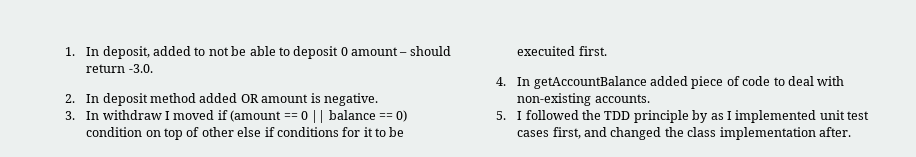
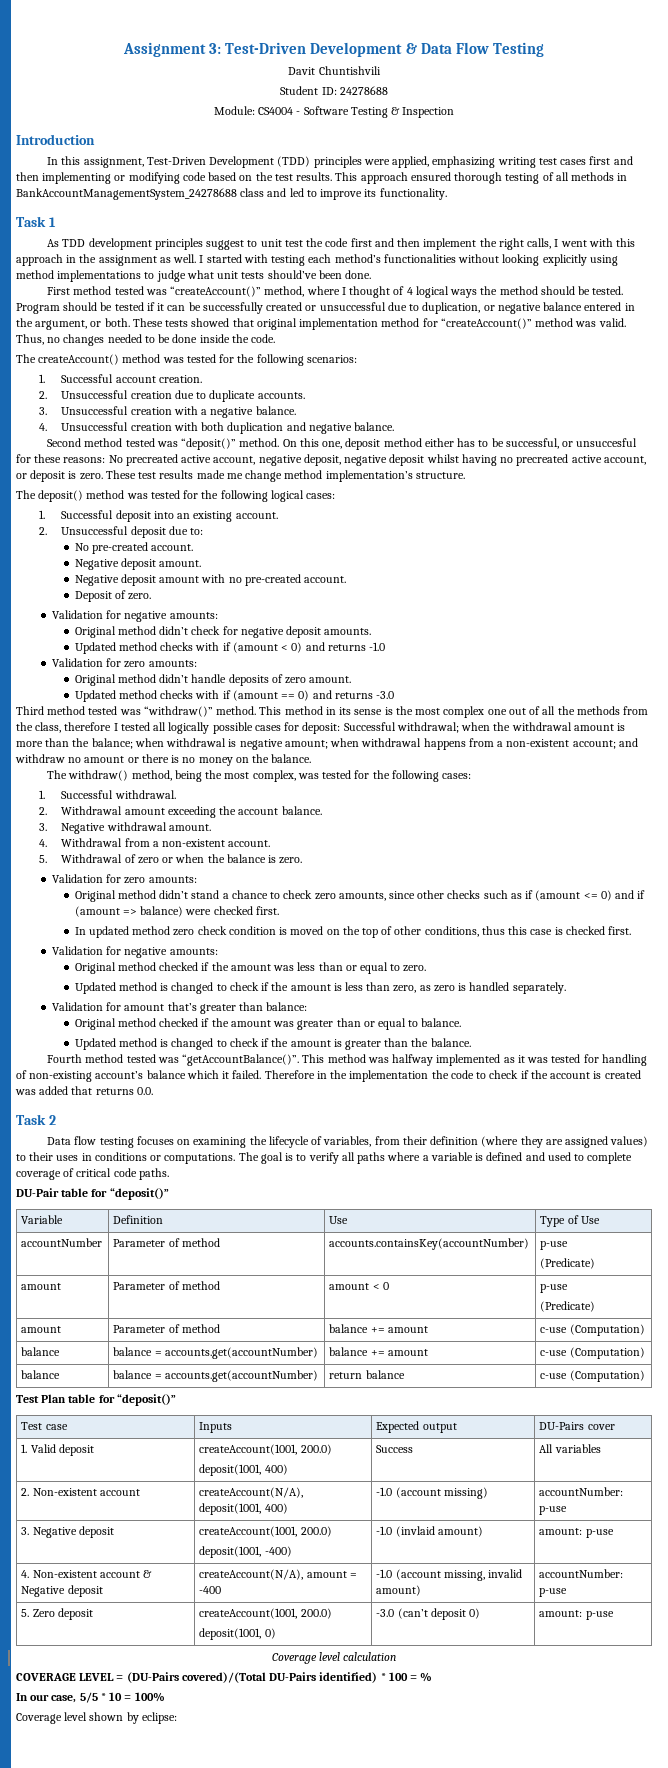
[65,46,451,59] [86,64,153,73] [65,93,378,106] [65,110,408,123] [86,127,405,140] [517,46,607,56] [496,76,845,89] [517,93,650,106] [496,110,870,123] [517,127,851,140] 1. In deposit, added to not be able to deposit 0 amount – should return -3.0. // 2. In deposit method added OR amount is negative. // 3. In withdraw I moved if (amount == 0 || balance == 0) condition on top of other else if conditions for it to be execuited first. // 4. In getAccountBalance added piece of code to deal with non-existing accounts. // 5. I followed the TDD principle by as I implemented unit test cases first, and changed the class implementation after. -> [123,42,544,57] [288,66,381,75] [280,86,388,95] [213,106,455,118] [16,134,95,145] [47,156,633,168] [16,172,628,184] [16,188,447,200] [16,216,56,227] [47,238,635,250] [16,254,618,266] [16,270,372,282] [47,286,624,298] [16,302,635,314] [16,318,626,330] [16,334,276,346] [16,354,357,366] [38,374,202,383] [38,390,305,402] [38,406,296,418] [38,422,395,434] [47,438,638,450] [16,454,646,466] [16,470,465,482] [16,490,336,502] [38,510,278,522] [38,526,204,538] [74,542,194,554] [74,558,202,570] [74,574,347,586] [74,590,152,602] [51,610,218,622] [74,626,372,638] [74,642,386,654] [51,658,197,668] [74,674,352,686] [74,690,395,702] [16,706,649,718] [16,722,626,734] [16,738,638,750] [15,754,312,766] [47,770,472,782] [38,790,176,799] [38,806,322,818] [38,822,211,834] [38,838,271,847] [38,854,303,864] [51,874,197,884] [74,890,646,902] [74,906,279,917] [74,926,632,938] [51,946,218,958] [74,962,427,974] [74,982,566,994] [51,1002,308,1014] [74,1018,462,1030] [74,1038,471,1050] [47,1054,647,1066] [16,1070,641,1082] [15,1086,153,1095] [16,1114,56,1125] [47,1136,649,1148] [16,1152,633,1164] [16,1168,169,1180] [16,1188,169,1200] [21,1215,64,1224] [113,1215,164,1224] [329,1216,349,1224] [540,1215,600,1227] [21,1238,103,1247] [113,1238,220,1247] [329,1238,530,1250] [540,1241,569,1250] [540,1258,596,1269] [21,1283,62,1290] [113,1281,220,1290] [329,1282,389,1290] [540,1284,569,1293] [540,1301,596,1312] [21,1326,62,1333] [113,1324,220,1333] [329,1324,428,1333] [540,1324,645,1336] [21,1347,61,1356] [113,1347,318,1359] [329,1347,428,1356] [540,1347,645,1359] [21,1370,61,1379] [113,1370,318,1382] [329,1370,405,1379] [540,1370,645,1382] [16,1394,176,1406] [21,1422,68,1430] [199,1422,233,1433] [376,1421,457,1433] [539,1422,615,1430] [21,1444,94,1456] [199,1444,332,1455] [199,1464,288,1476] [376,1445,414,1453] [539,1444,601,1453] [21,1488,140,1496] [199,1487,304,1498] [199,1503,288,1515] [376,1487,488,1499] [539,1487,624,1496] [539,1506,568,1515] [21,1526,114,1538] [199,1526,332,1537] [199,1546,292,1558] [376,1526,483,1537] [539,1528,614,1538] [21,1570,153,1578] [21,1585,103,1597] [199,1569,357,1580] [199,1586,222,1594] [376,1569,523,1581] [376,1585,422,1596] [539,1569,624,1578] [539,1588,568,1597] [21,1608,93,1620] [199,1608,332,1619] [199,1628,276,1640] [376,1608,481,1620] [539,1610,614,1620] [271,1652,397,1664] [16,1672,433,1683] [16,1692,165,1703] [16,1712,177,1724] Assignment 3: Test-Driven Development & Data Flow Testing // Davit Chuntishvili // Student ID: 24278688 // Module: CS4004 - Software Testing & Inspection // Introduction // In this assignment, Test-Driven Development (TDD) principles were applied, emphasizing writing test cases first and then implementing or modifying code based on the test results. This approach ensured thorough testing of all methods in BankAccountManagementSystem_24278688 class and led to improve its functionality. // Task 1 // As TDD development principles suggest to unit test the code first and then implement the right calls, I went with this approach in the assignment as well. I started with testing each method’s functionalities without looking explicitly using method implementations to judge what unit tests should’ve been done. // First method tested was “createAccount()” method, where I thought of 4 logical ways the method should be tested. Program should be tested if it can be successfully created or unsuccessful due to duplication, or negative balance entered in the argument, or both. These tests showed that original implementation method for “createAccount()” method was valid. Thus, no changes needed to be done inside the code. // The createAccount() method was tested for the following scenarios: // 1. Successful account creation. // 2. Unsuccessful creation due to duplicate accounts. // 3. Unsuccessful creation with a negative balance. // 4. Unsuccessful creation with both duplication and negative balance. // Second method tested was “deposit()” method. On this one, deposit method either has to be successful, or unsuccesful for these reasons: No precreated active account, negative deposit, negative deposit whilst having no precreated active account, or deposit is zero. These test results made me change method implementation’s structure. // The deposit() method was tested for the following logical cases: // 1. Successful deposit into an existing account. // 2. Unsuccessful deposit due to: // No pre-created account. // Negative deposit amount. // Negative deposit amount with no pre-created account. // Deposit of zero. // Validation for negative amounts: // Original method didn’t check for negative deposit amounts. // Updated method checks with if (amount < 0) and returns -1.0 // Validation for zero amounts: // Original method didn’t handle deposits of zero amount. // Updated method checks with if (amount == 0) and returns -3.0 // Third method tested was “withdraw()” method. This method in its sense is the most complex one out of all the methods from the class, therefore I tested all logically possible cases for deposit: Successful withdrawal; when the withdrawal amount is more than the balance; when withdrawal is negative amount; when withdrawal happens from a non-existent account; and withdraw no amount or there is no money on the balance. // The withdraw() method, being the most complex, was tested for the following cases: // 1. Successful withdrawal. // 2. Withdrawal amount exceeding the account balance. // 3. Negative withdrawal amount. // 4. Withdrawal from a non-existent account. // 5. Withdrawal of zero or when the balance is zero. // Validation for zero amounts: // Original method didn’t stand a chance to check zero amounts, since other checks such as if (amount <= 0) and if (amount => balance) were checked first. // In updated method zero check condition is moved on the top of other conditions, thus this case is checked first. // Validation for negative amounts: // Original method checked if the amount was less than or equal to zero. // Updated method is changed to check if the amount is less than zero, as zero is handled separately. // Validation for amount that’s greater than balance: // Original method checked if the amount was greater than or equal to balance. // Updated method is changed to check if the amount is greater than the balance. // Fourth method tested was “getAccountBalance()”. This method was halfway implemented as it was tested for handling of non-existing account’s balance which it failed. Therefore in the implementation the code to check if the account is created was added that returns 0.0. // Task 2 // Data flow testing focuses on examining the lifecycle of variables, from their definition (where they are assigned values) to their uses in conditions or computations. The goal is to verify all paths where a variable is defined and used to complete coverage of critical code paths. // DU-Pair table for “deposit()” // Variable | Definition | Use | Type of Use // accountNumber | Parameter of method | accounts.containsKey(accountNumber) | p-use // (Predicate) // amount | Parameter of method | amount < 0 | p-use // (Predicate) // amount | Parameter of method | balance += amount | c-use (Computation) // balance | balance = accounts.get(accountNumber) | balance += amount | c-use (Computation) // balance | balance = accounts.get(accountNumber) | return balance | c-use (Computation) // Test Plan table for “deposit()” // Test case | Inputs | Expected output | DU-Pairs cover // 1. Valid deposit | createAccount(1001, 200.0) // deposit(1001, 400) | Success | All variables // 2. Non-existent account | createAccount(N/A), deposit(1001, 400) | -1.0 (account missing) | accountNumber: p-use // 3. Negative deposit | createAccount(1001, 200.0) // deposit(1001, -400) | -1.0 (invlaid amount) | amount: p-use // 4. Non-existent account & Negative deposit | createAccount(N/A), amount = -400 | -1.0 (account missing, invalid amount) | accountNumber: p-use // 5. Zero deposit | createAccount(1001, 200.0) // deposit(1001, 0) | -3.0 (can’t deposit 0) | amount: p-use // Coverage level calculation // COVERAGE LEVEL = (DU-Pairs covered)/(Total DU-Pairs identified) * 100 = % // In our case, 5/5 * 10 = 100% // Coverage level shown by eclipse:

